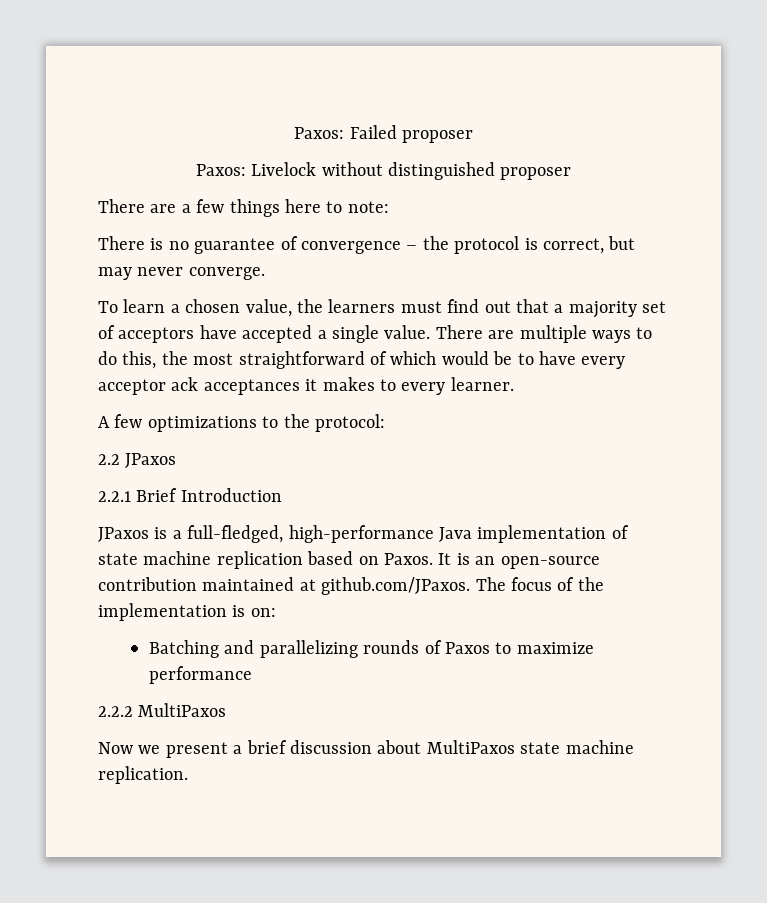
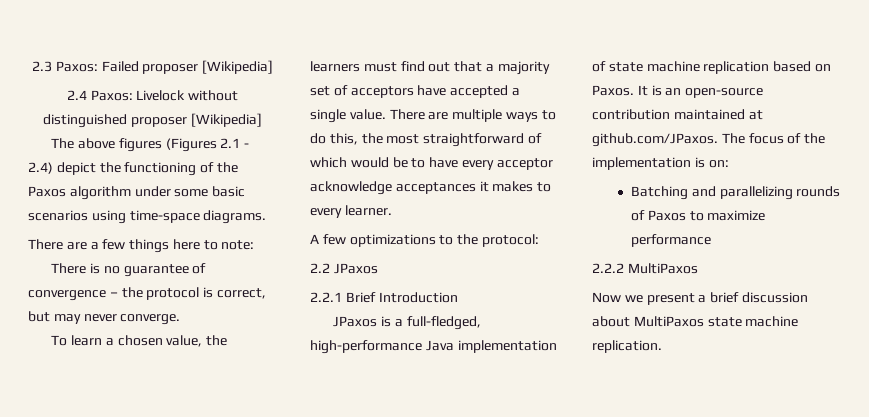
(294, 133) none -> [31,61,52,72] 2.3
(473, 136) // -> [202,60,274,74] [66,90,87,100] [Wikipedia] // 2.4
(572, 173) none -> [190,113,262,127] [51,138,250,152] [28,162,238,176] [28,186,246,200] [28,210,267,224] [Wikipedia] // The above figures (Figures 2.1 - 2.4) depict the functioning of the Paxos algorithm under some basic scenarios using time-space diagrams.
[171,377,199,391] ack -> [310,181,392,195] acknowledge

